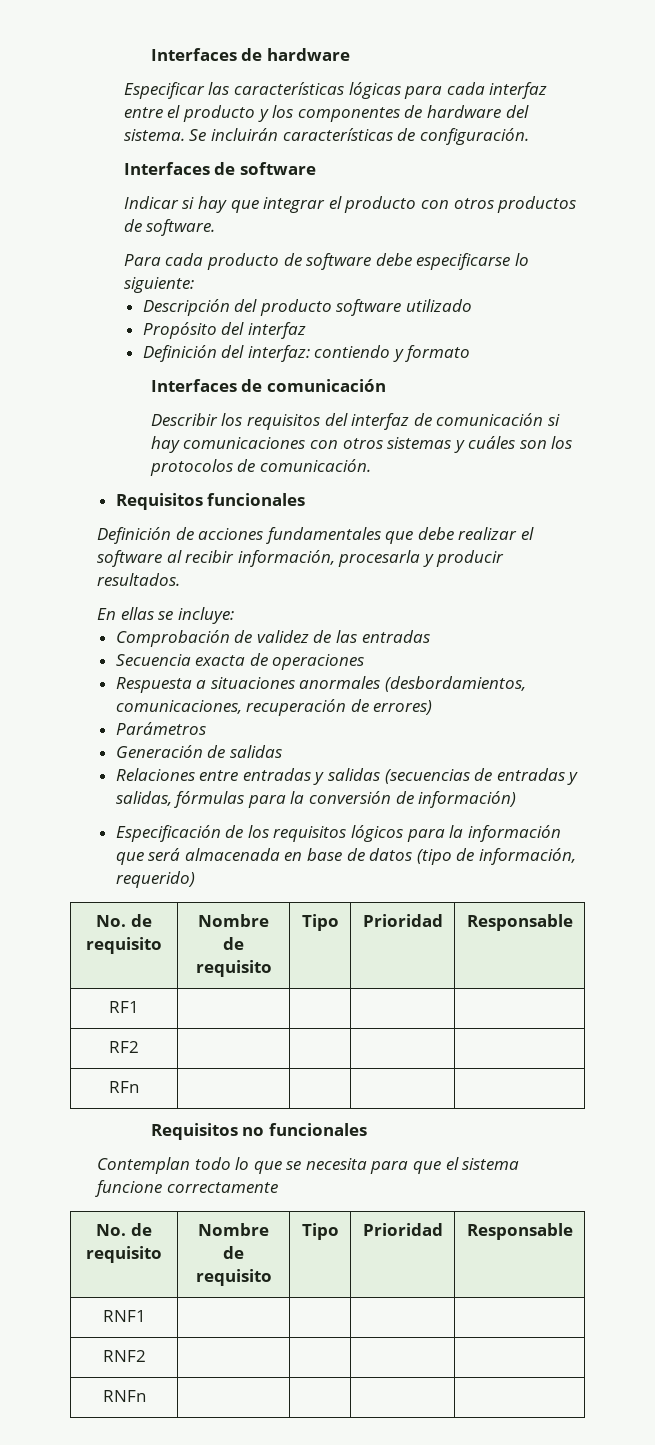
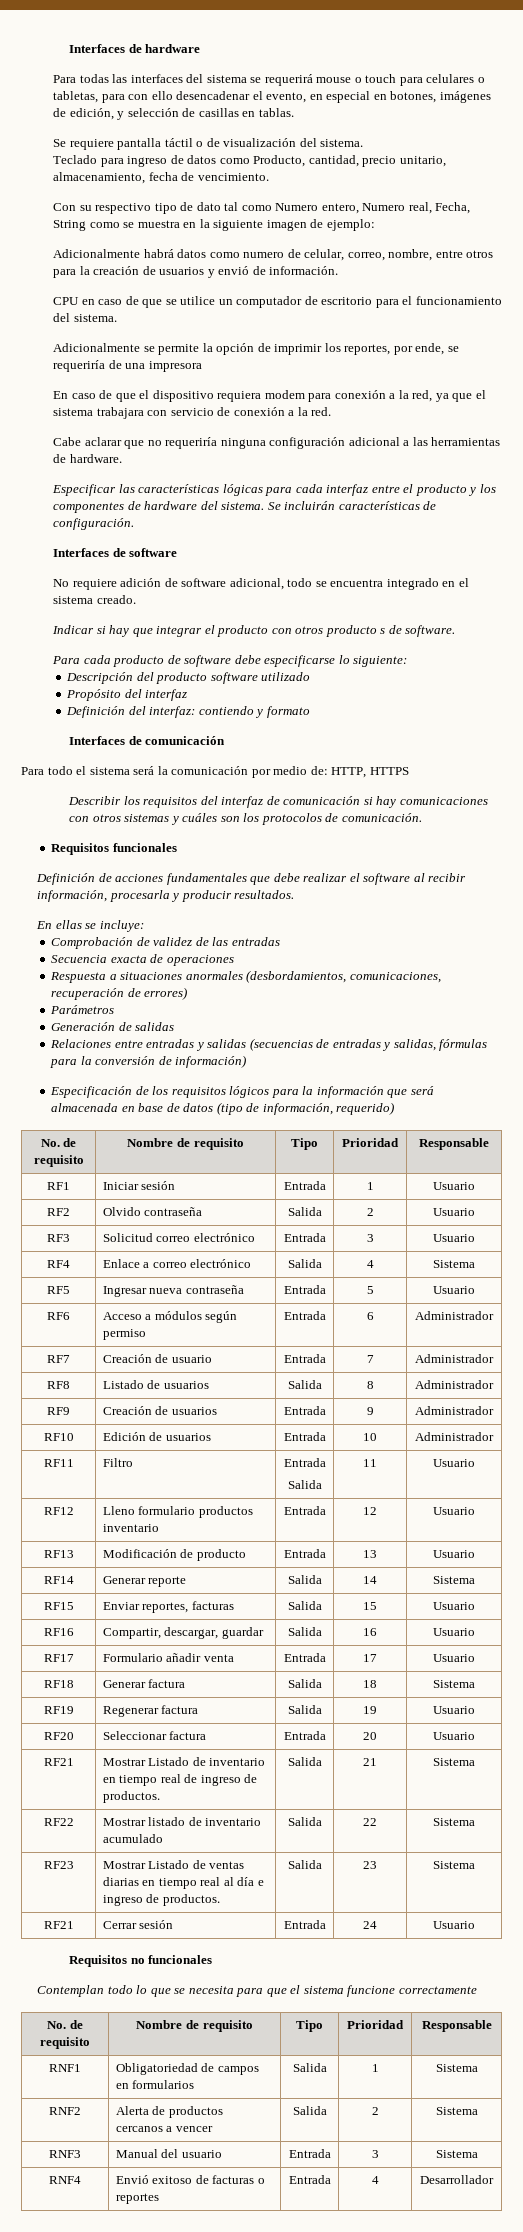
(350, 54) none -> [53,74,485,86] [53,91,491,103] [53,108,294,120] [53,138,364,150] [53,155,446,167] [53,172,269,184] [53,202,471,214] [53,219,375,231] [53,249,494,261] [53,266,339,278] [53,296,502,308] [53,313,117,322] [53,343,459,355] [53,360,202,372] [53,390,486,402] [53,407,332,419] [53,437,501,449] [53,454,122,463] // Para todas las interfaces del sistema se requerirá mouse o touch para celulares o tabletas, para con ello desencadenar el evento, en especial en botones, imágenes de edición, y selección de casillas en tablas. // Se requiere pantalla táctil o de visualización del sistema. // Teclado para ingreso de datos como Producto, cantidad, precio unitario, almacenamiento, fecha de vencimiento. // Con su respectivo tipo de dato tal como Numero entero, Numero real, Fecha, String como se muestra en la siguiente imagen de ejemplo: // Adicionalmente habrá datos como numero de celular, correo, nombre, entre otros para la creación de usuarios y envió de información. // CPU en caso de que se utilice un computador de escritorio para el funcionamiento del sistema. // Adicionalmente se permite la opción de imprimir los reportes, por ende, se requeriría de una impresora // En caso de que el dispositivo requiera modem para conexión a la red, ya que el sistema trabajara con servicio de conexión a la red. // Cabe aclarar que no requeriría ninguna configuración adicional a las herramientas de hardware.
(317, 168) none -> [53,578,469,590] [53,595,136,604] // No requiere adición de software adicional, todo se encuentra integrado en el sistema creado.
[497,196,577,213] productos -> [325,625,386,637] producto s
(386, 385) none -> [21,766,409,778] // Para todo el sistema será la comunicación por medio de: HTTP, HTTPS
[109,1041,139,1053] [109,1081,139,1093] | | | // RF2 | | | | // RFn | | | | -> [102,1181,176,1190] [283,1181,326,1190] [366,1182,374,1190] [433,1182,475,1190] [47,1208,70,1216] [102,1207,203,1216] [287,1207,322,1216] [366,1208,374,1216] [433,1208,475,1216] [47,1234,70,1242] [102,1233,255,1242] [283,1233,326,1242] [366,1234,374,1242] [433,1234,475,1242] [47,1260,70,1268] [102,1259,252,1268] [287,1259,322,1268] [366,1260,374,1268] [433,1260,475,1268] [47,1286,70,1294] [102,1285,244,1297] [283,1285,326,1294] [366,1286,374,1294] [433,1286,475,1294] [47,1312,70,1320] [102,1311,238,1323] [102,1329,146,1340] [283,1311,326,1320] [366,1312,374,1320] [415,1311,494,1320] [47,1355,70,1363] [102,1354,212,1363] [283,1354,326,1363] [366,1355,374,1363] [415,1354,494,1363] [47,1381,70,1389] [102,1380,209,1389] [287,1380,322,1389] [366,1381,374,1389] [415,1380,494,1389] [47,1407,70,1415] [102,1406,217,1415] [283,1406,326,1415] [366,1407,374,1415] [415,1406,494,1415] [43,1433,74,1441] [102,1432,211,1441] [283,1432,326,1441] [363,1433,377,1441] [415,1432,494,1441] [43,1459,74,1467] [102,1458,133,1467] [283,1458,326,1467] [287,1480,322,1489] [363,1459,377,1467] [433,1459,475,1467] [43,1507,74,1515] [102,1506,253,1518] [102,1524,159,1532] [283,1506,326,1515] [363,1507,377,1515] [433,1507,475,1515] [43,1550,74,1558] [102,1549,246,1561] [283,1549,326,1558] [363,1550,377,1558] [433,1550,475,1558] [43,1576,74,1584] [102,1576,187,1587] [287,1575,322,1584] [363,1576,377,1584] [433,1576,475,1584] [43,1602,74,1610] [102,1601,234,1613] [287,1601,322,1610] [363,1602,377,1610] [433,1602,475,1610] [43,1628,74,1636] [102,1627,264,1639] [287,1627,322,1636] [363,1628,377,1636] [433,1628,475,1636] [43,1654,74,1662] [102,1653,234,1662] [283,1653,326,1662] [363,1654,377,1662] [433,1654,475,1662] [43,1680,74,1688] [102,1679,186,1688] [287,1679,322,1688] [363,1680,377,1688] [433,1680,475,1688] [43,1706,74,1714] [102,1705,199,1717] [287,1705,322,1714] [363,1706,377,1714] [433,1706,475,1714] [43,1732,74,1740] [102,1731,207,1740] [283,1731,326,1740] [363,1732,377,1740] [433,1732,475,1740] [43,1758,74,1766] [102,1757,266,1766] [102,1774,258,1786] [102,1791,160,1803] [287,1757,322,1766] [363,1758,377,1766] [433,1758,475,1766] [43,1818,74,1826] [102,1817,262,1826] [102,1834,163,1843] [287,1817,322,1826] [363,1818,377,1826] [433,1818,475,1826] [43,1861,74,1869] [102,1860,245,1869] [102,1877,264,1889] [102,1894,220,1906] [287,1860,322,1869] [363,1861,377,1869] [433,1861,475,1869] [43,1921,74,1929] [102,1920,174,1929] [283,1920,326,1929] [363,1921,377,1929] [433,1921,475,1929] Iniciar sesión | Entrada | 1 | Usuario // RF2 | Olvido contraseña | Salida | 2 | Usuario // RF3 | Solicitud correo electrónico | Entrada | 3 | Usuario // RF4 | Enlace a correo electrónico | Salida | 4 | Sistema // RF5 | Ingresar nueva contraseña | Entrada | 5 | Usuario // RF6 | Acceso a módulos según permiso | Entrada | 6 | Administrador // RF7 | Creación de usuario | Entrada | 7 | Administrador // RF8 | Listado de usuarios | Salida | 8 | Administrador // RF9 | Creación de usuarios | Entrada | 9 | Administrador // RF10 | Edición de usuarios | Entrada | 10 | Administrador // RF11 | Filtro | Entrada // Salida | 11 | Usuario // RF12 | Lleno formulario productos inventario | Entrada | 12 | Usuario // RF13 | Modificación de producto | Entrada | 13 | Usuario // RF14 | Generar reporte | Salida | 14 | Sistema // RF15 | Enviar reportes, facturas | Salida | 15 | Usuario // RF16 | Compartir, descargar, guardar | Salida | 16 | Usuario // RF17 | Formulario añadir venta | Entrada | 17 | Usuario // RF18 | Generar factura | Salida | 18 | Sistema // RF19 | Regenerar factura | Salida | 19 | Usuario // RF20 | Seleccionar factura | Entrada | 20 | Usuario // RF21 | Mostrar Listado de inventario en tiempo real de ingreso de productos. | Salida | 21 | Sistema // RF22 | Mostrar listado de inventario acumulado | Salida | 22 | Sistema // RF23 | Mostrar Listado de ventas diarias en tiempo real al día e ingreso de productos. | Salida | 23 | Sistema // RF21 | Cerrar sesión | Entrada | 24 | Usuario
[102,1350,146,1362] [102,1390,146,1402] | | | // RNF2 | | | | // RNFn | | | | -> [115,2063,259,2075] [115,2080,195,2089] [292,2063,327,2072] [371,2064,379,2072] [435,2064,478,2072] [49,2107,81,2115] [115,2106,223,2118] [115,2126,213,2132] [292,2106,327,2115] [371,2107,379,2115] [435,2107,478,2115] [49,2150,81,2158] [115,2149,222,2158] [288,2149,331,2158] [371,2150,379,2158] [435,2150,478,2158] [49,2176,81,2184] [115,2175,265,2184] [115,2193,159,2204] [288,2175,331,2184] [371,2176,379,2184] [420,2175,494,2184] Obligatoriedad de campos en formularios | Salida | 1 | Sistema // RNF2 | Alerta de productos cercanos a vencer | Salida | 2 | Sistema // RNF3 | Manual del usuario | Entrada | 3 | Sistema // RNF4 | Envió exitoso de facturas o reportes | Entrada | 4 | Desarrollador

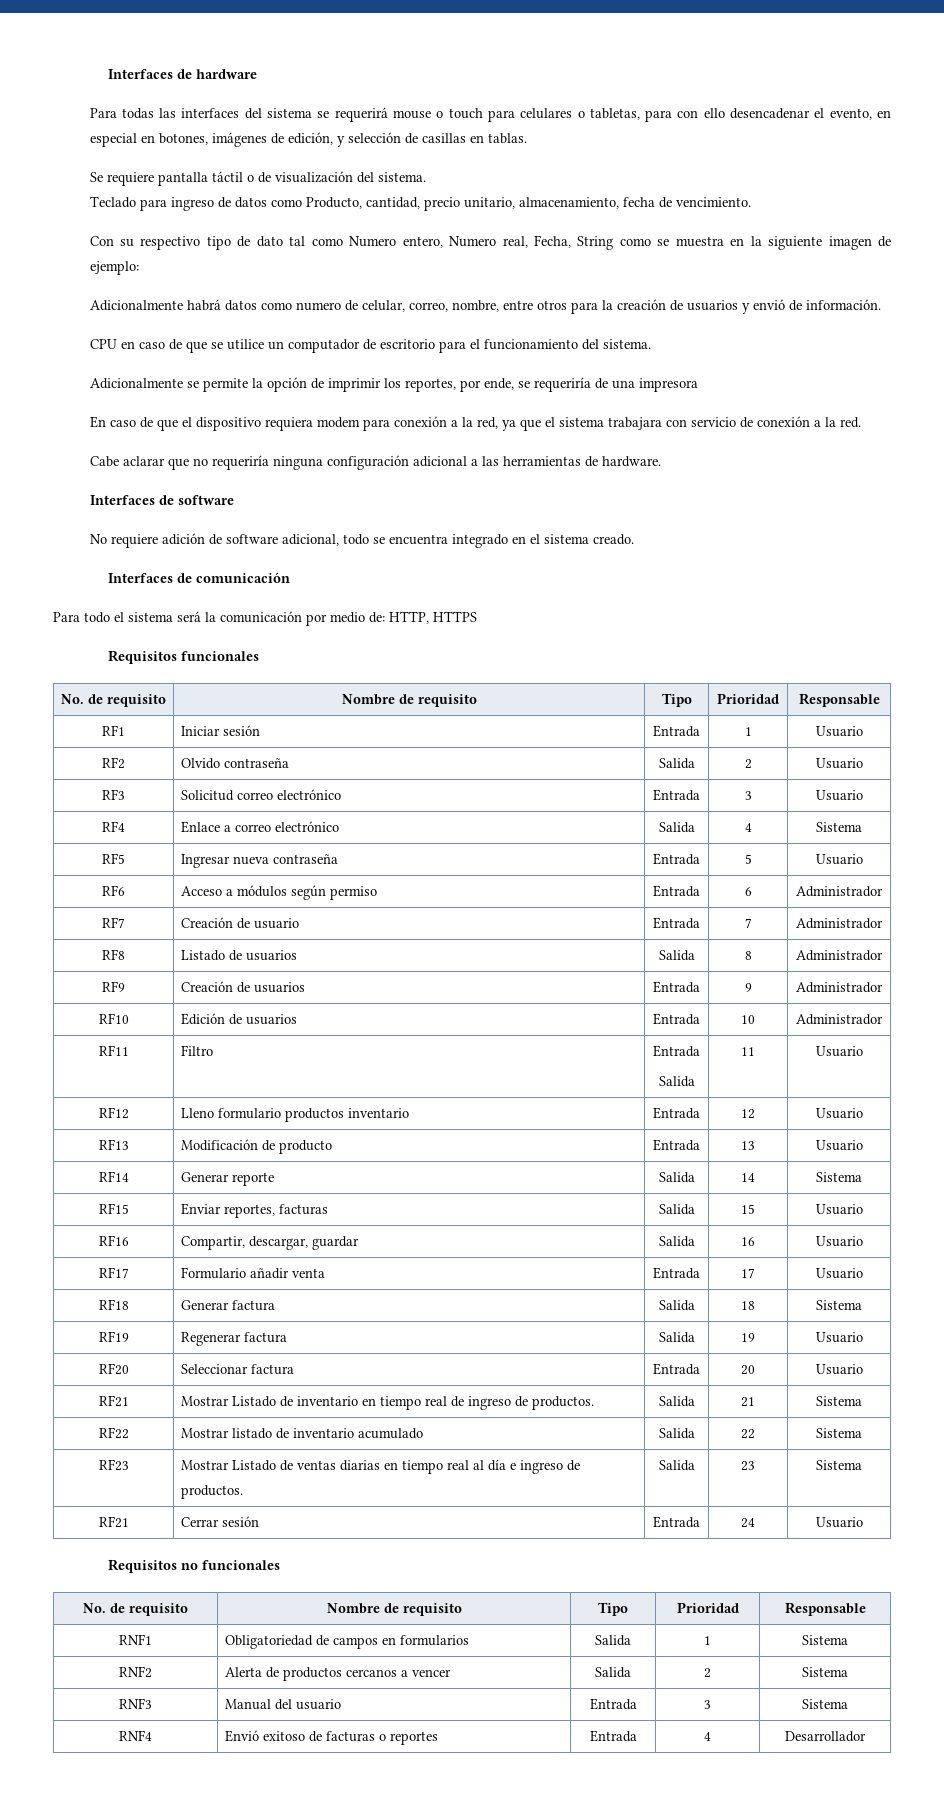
[52,484,496,496] [53,501,437,513] [53,518,135,530] // Especificar las características lógicas para cada interfaz entre el producto y los componentes de hardware del sistema. Se incluirán características de configuración. -> (661, 461) none
[52,625,456,637] [52,655,408,667] [66,672,311,684] [66,689,188,701] [66,706,310,718] // Indicar si hay que integrar el producto con otros producto s de software. // Para cada producto de software debe especificarse lo siguiente: // Descripción del producto software utilizado // Propósito del interfaz // Definición del interfaz: contiendo y formato -> (634, 539) none
[68,796,488,808] [69,813,422,825] [51,843,177,855] [36,873,467,885] [37,890,295,902] [36,920,144,932] [51,937,280,949] [51,954,234,966] [50,970,441,983] [51,987,188,1000] [50,1005,115,1014] [51,1022,175,1031] [50,1038,488,1051] [50,1055,247,1068] [50,1086,434,1098] [51,1102,395,1115] Describir los requisitos del interfaz de comunicación si hay comunicaciones con otros sistemas y cuáles son los protocolos de comunicación. // Requisitos funcionales // Definición de acciones fundamentales que debe realizar el software al recibir información, procesarla y producir resultados. // En ellas se incluye: // Comprobación de validez de las entradas // Secuencia exacta de operaciones // Respuesta a situaciones anormales (desbordamientos, comunicaciones, recuperación de errores) // Parámetros // Generación de salidas // Relaciones entre entradas y salidas (secuencias de entradas y salidas, fórmulas para la conversión de información) // Especificación de los requisitos lógicos para la información que será almacenada en base de datos (tipo de información, requerido) -> [107,650,259,664] Requisitos funcionales
[37,1985,477,1997] // Contemplan todo lo que se necesita para que el sistema funcione correctamente -> (280, 1565) none

